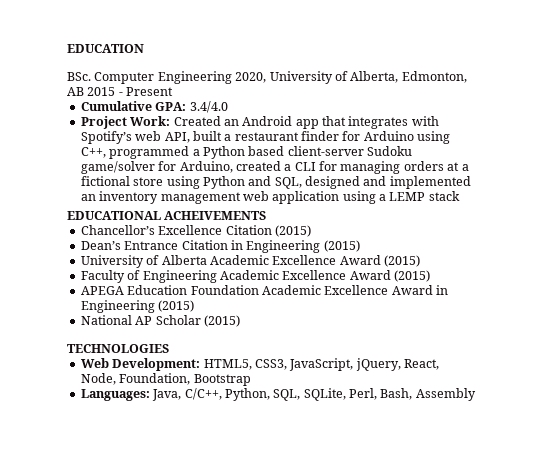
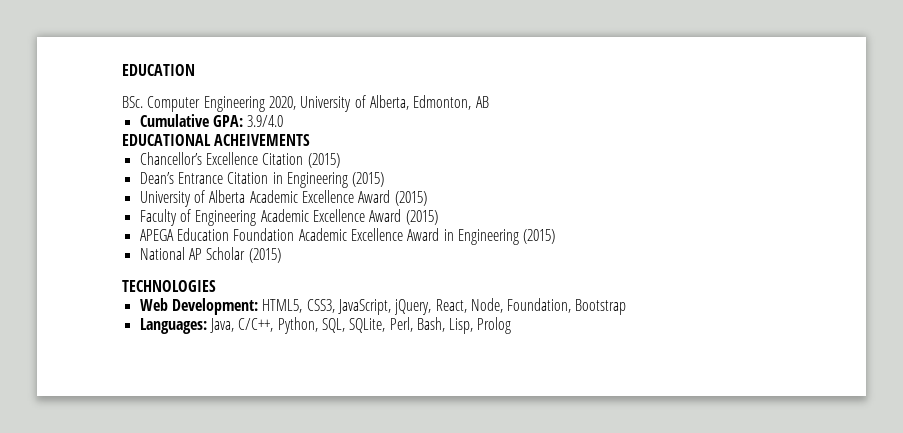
[87,87,174,96] 2015 - Present -> (489, 102) none
[189,101,228,113] [80,116,439,129] [80,131,451,144] [80,146,412,159] [80,161,469,174] [80,176,471,189] [80,191,460,204] 3.4/4.0 // Project Work: Created an Android app that integrates with Spotify’s web API, built a restaurant finder for Arduino using C++, programmed a Python based client-server Sudoku game/solver for Arduino, created a CLI for managing orders at a fictional store using Python and SQL, designed and implemented an inventory management web application using a LEMP stack -> [247,115,284,127] 3.9/4.0
[415,388,476,401] Assembly -> [449,317,512,334] Lisp, Prolog

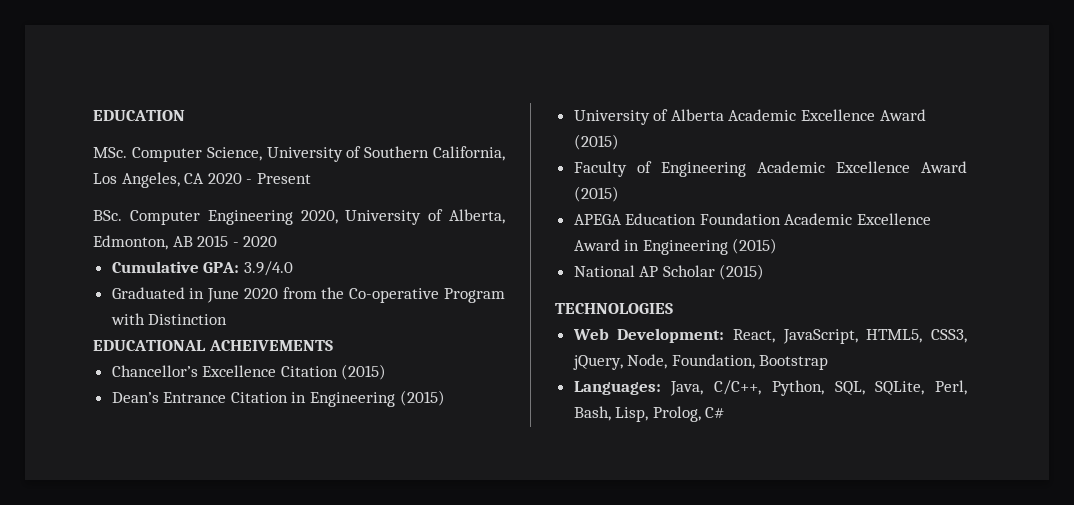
(195, 70) none -> [93,146,505,162] [93,172,311,188] // MSc. Computer Science, University of Southern California, Los Angeles, CA 2020 - Present
(489, 102) none -> [197,235,278,247] 2015 - 2020
(284, 121) none -> [111,287,506,303] [110,313,228,325] // Graduated in June 2020 from the Co-operative Program with Distinction
[262,299,467,315] HTML5, CSS3, JavaScript, jQuery, React, -> [733,329,967,344] [572,355,623,370] React, JavaScript, HTML5, CSS3, jQuery,
[477,317,512,334] Prolog -> [652,406,726,422] Prolog, C#

